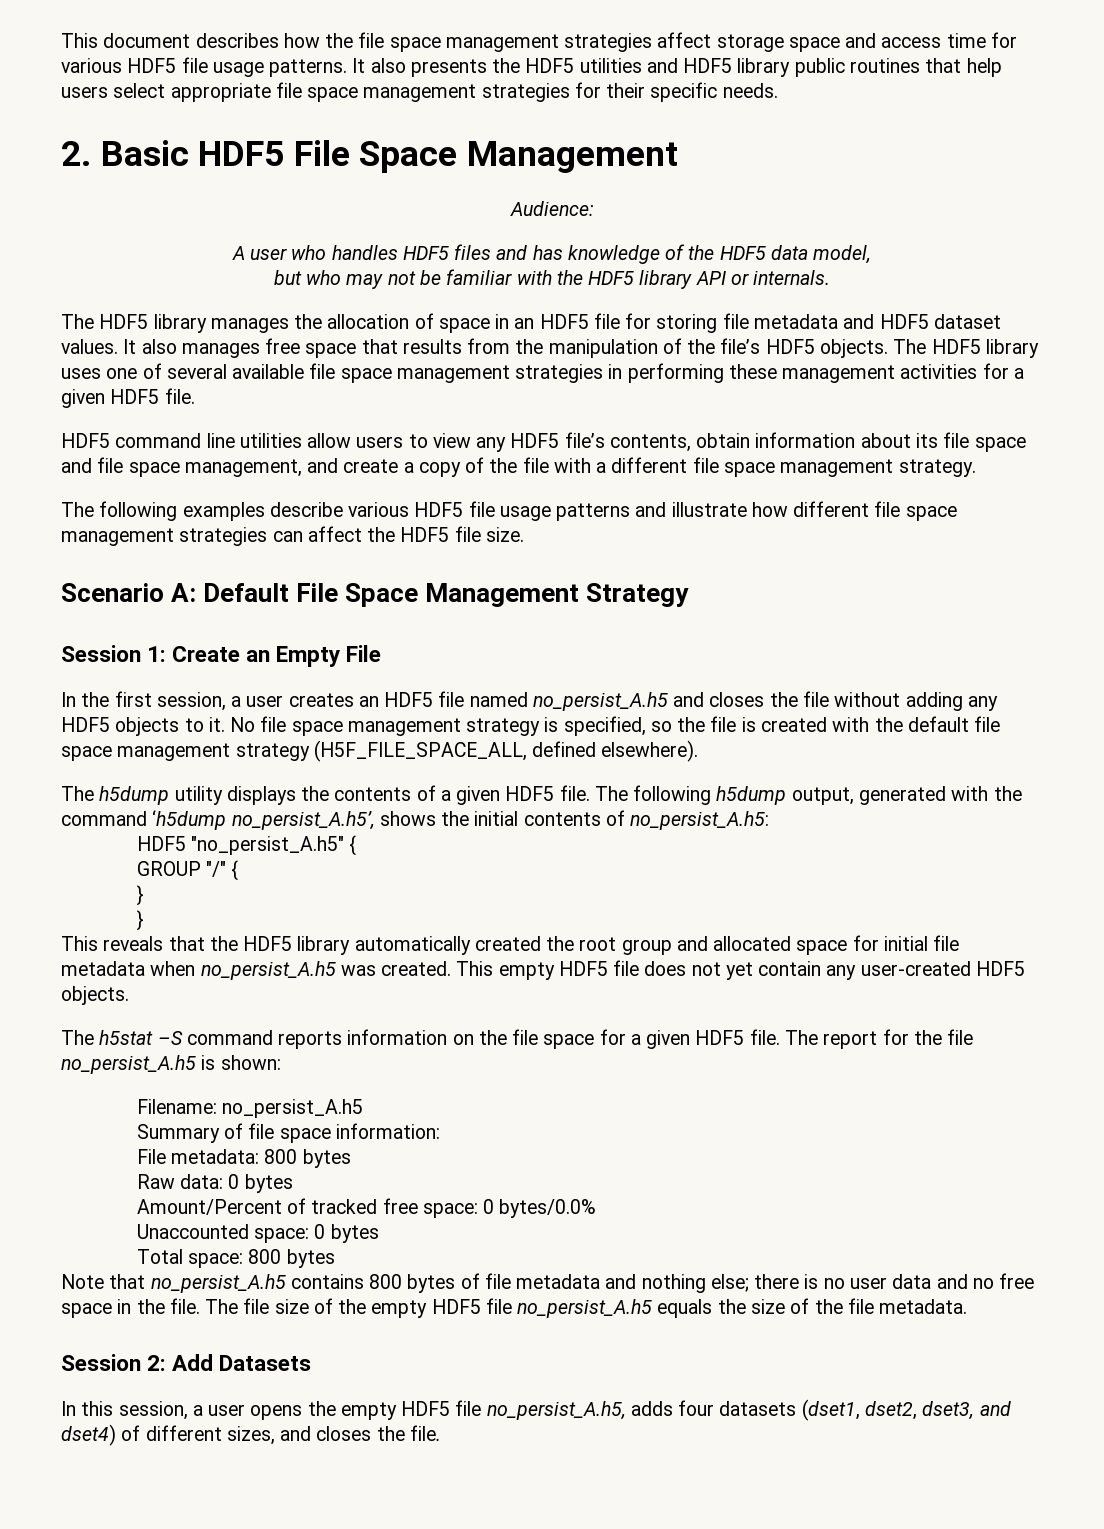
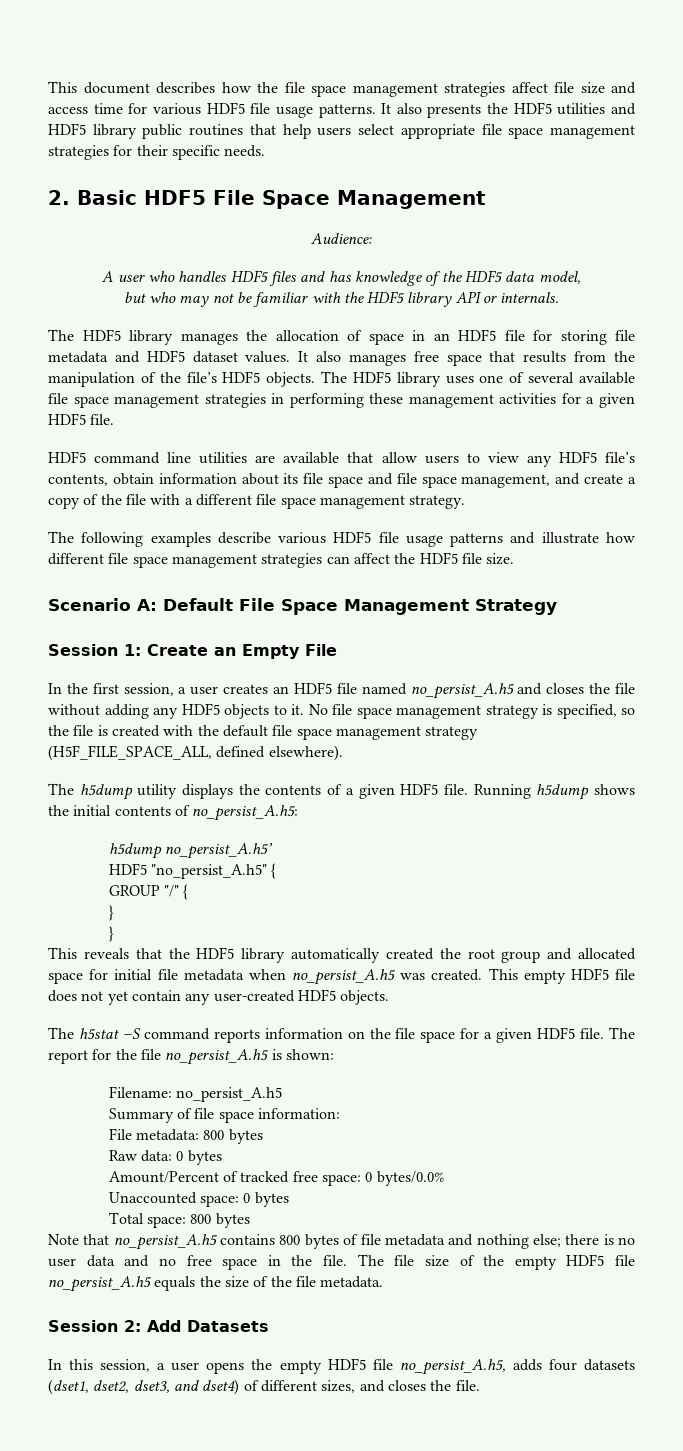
[716,34,840,52] storage space -> [554,82,605,94] file size
(302, 440) none -> [255,452,374,464] are available that
[594,785,1022,805] [61,810,375,830] The following h5dump output, generated with the command ‘h5dump no_persist_A.h5’, -> [473,784,590,800] Running h5dump
(770, 820) none -> [108,843,274,859] // h5dump no_persist_A.h5’

